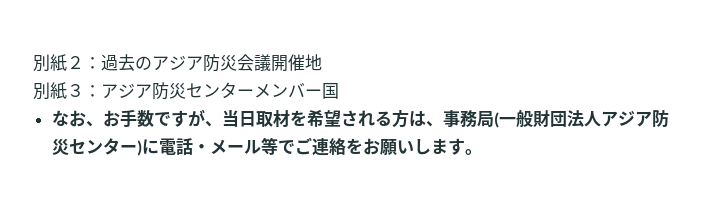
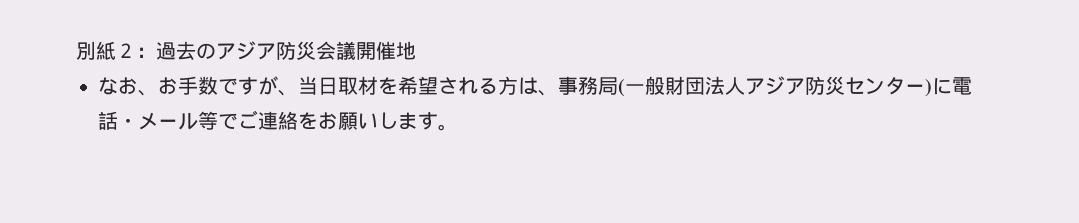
[33,82,339,100] // 別紙３：アジア防災センターメンバー国 -> (416, 50) none

